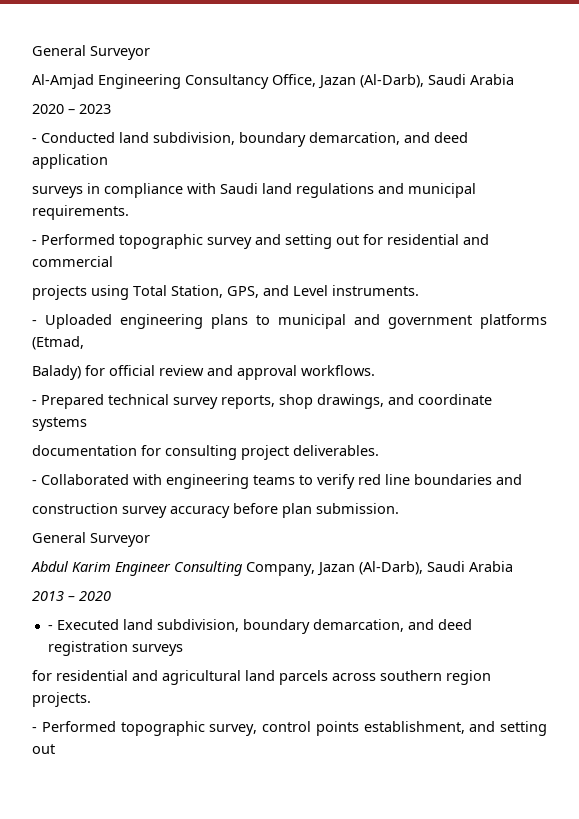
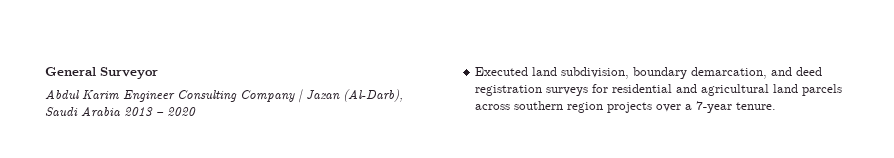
[32,45,150,60] [32,74,514,89] [32,104,111,114] [32,132,468,147] [32,154,108,169] [32,183,476,198] [32,205,129,220] [32,234,489,249] [32,256,113,267] [32,285,419,300] [32,314,547,329] [32,336,84,350] [32,365,375,380] [32,394,492,409] [32,417,87,431] [32,445,379,460] [32,474,522,489] [32,503,399,518] [32,532,150,547] General Surveyor // Al-Amjad Engineering Consultancy Office, Jazan (Al-Darb), Saudi Arabia // 2020 – 2023 // - Conducted land subdivision, boundary demarcation, and deed application // surveys in compliance with Saudi land regulations and municipal requirements. // - Performed topographic survey and setting out for residential and commercial // projects using Total Station, GPS, and Level instruments. // - Uploaded engineering plans to municipal and government platforms (Etmad, // Balady) for official review and approval workflows. // - Prepared technical survey reports, shop drawings, and coordinate systems // documentation for consulting project deliverables. // - Collaborated with engineering teams to verify red line boundaries and // construction survey accuracy before plan submission. // General Surveyor -> [45,67,158,79] General Surveyor
[246,561,513,576] Company, Jazan (Al-Darb), Saudi Arabia // -> [240,89,403,103] [45,106,120,117] Company | Jazan (Al-Darb), Saudi Arabia
[47,625,53,630] - -> (196, 111) none
(183, 650) // -> (589, 91) none
[32,692,91,707] [32,721,547,736] [32,744,55,754] projects. // - Performed topographic survey, control points establishment, and setting out -> [607,101,777,113] projects over a 7-year tenure.

